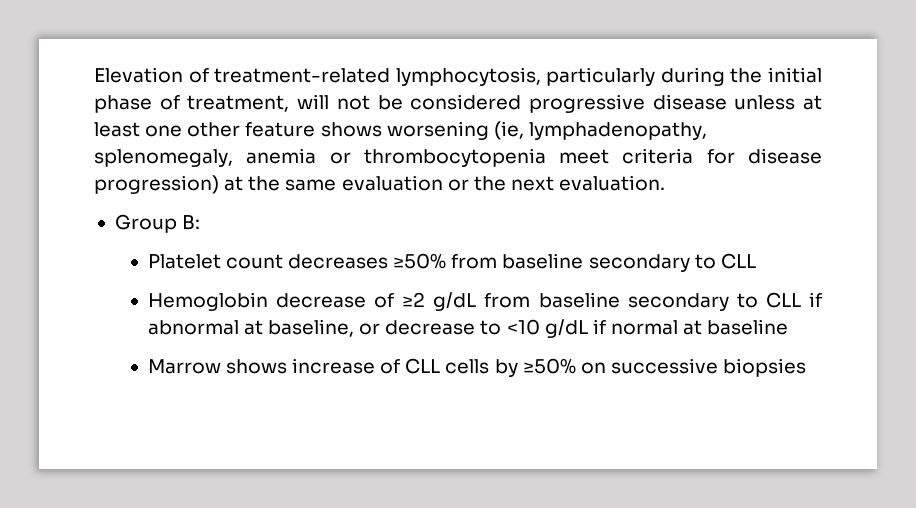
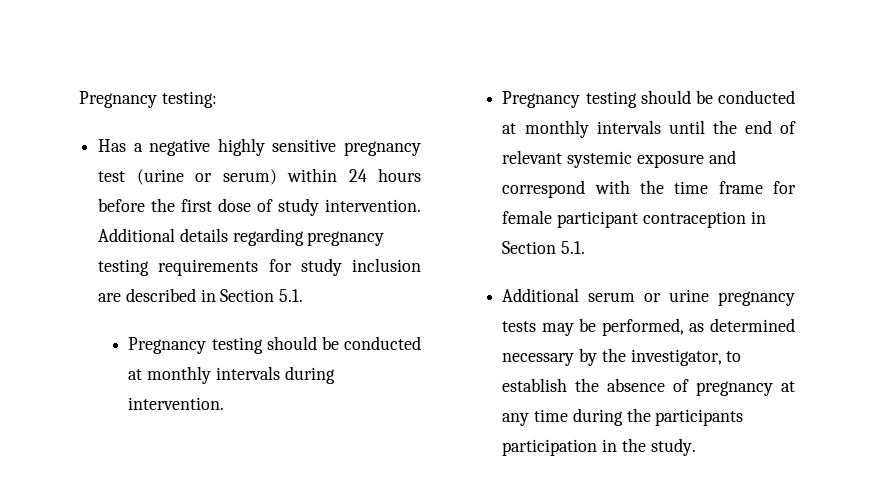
[94,67,822,86] [94,94,823,113] [94,121,707,140] [94,148,823,167] [94,175,666,194] [114,214,201,233] [147,253,756,272] [147,292,823,311] [147,319,789,338] [147,358,807,377] Elevation of treatment-related lymphocytosis, particularly during the initial phase of treatment, will not be considered progressive disease unless at least one other feature shows worsening (ie, lymphadenopathy, splenomegaly, anemia or thrombocytopenia meet criteria for disease progression) at the same evaluation or the next evaluation. // Group B: // Platelet count decreases ≥50% from baseline secondary to CLL // Hemoglobin decrease of ≥2 g/dL from baseline secondary to CLL if abnormal at baseline, or decrease to <10 g/dL if normal at baseline // Marrow shows increase of CLL cells by ≥50% on successive biopsies -> [79,91,217,108] [98,138,422,156] [98,168,421,185] [98,198,421,216] [98,228,385,246] [98,258,421,276] [98,288,304,302] [128,336,422,354] [128,366,335,384] [128,397,225,410] [502,90,795,108] [502,120,796,138] [502,150,736,168] [502,180,796,198] [502,210,766,228] [502,241,586,254] [502,288,795,306] [502,318,795,336] [502,348,742,366] [502,378,795,396] [502,408,744,426] [502,438,696,456] Pregnancy testing: // Has a negative highly sensitive pregnancy test (urine or serum) within 24 hours before the first dose of study intervention. Additional details regarding pregnancy testing requirements for study inclusion are described in Section 5.1. // Pregnancy testing should be conducted at monthly intervals during intervention. // Pregnancy testing should be conducted at monthly intervals until the end of relevant systemic exposure and correspond with the time frame for female participant contraception in Section 5.1. // Additional serum or urine pregnancy tests may be performed, as determined necessary by the investigator, to establish the absence of pregnancy at any time during the participants participation in the study.

